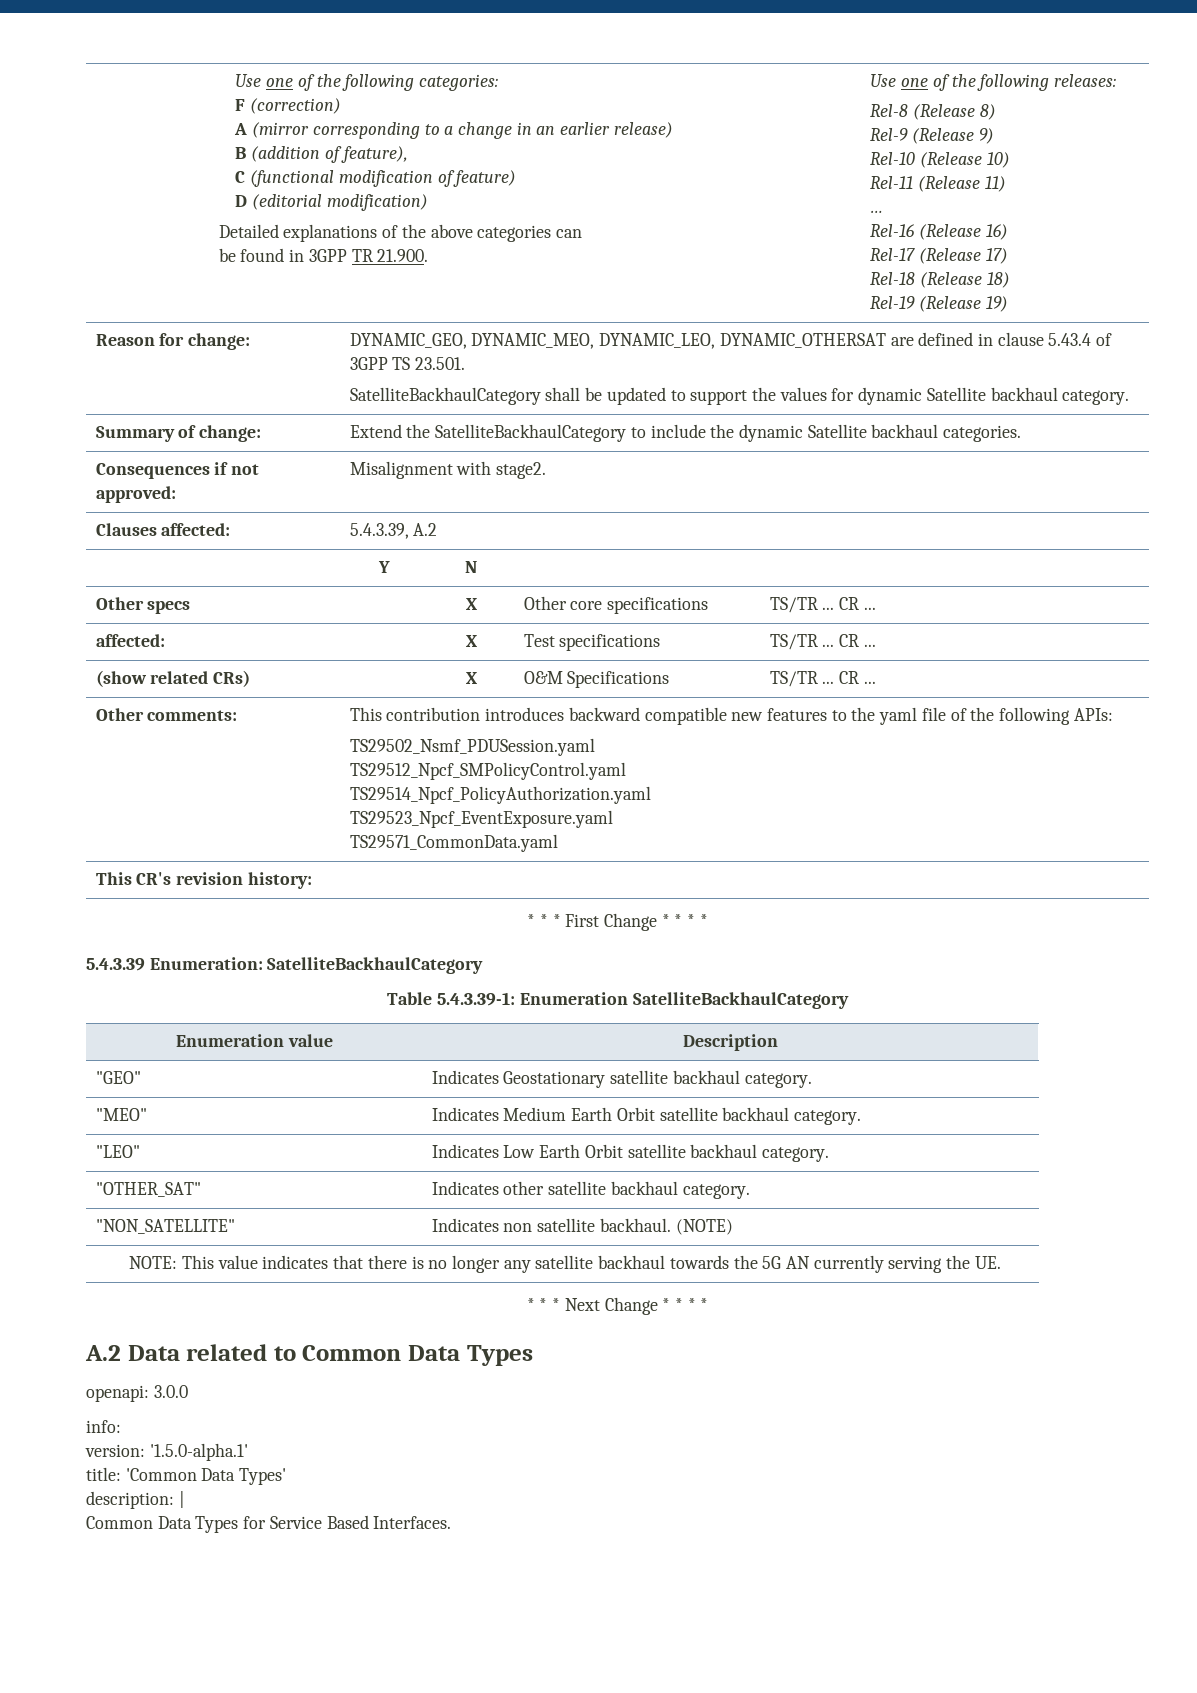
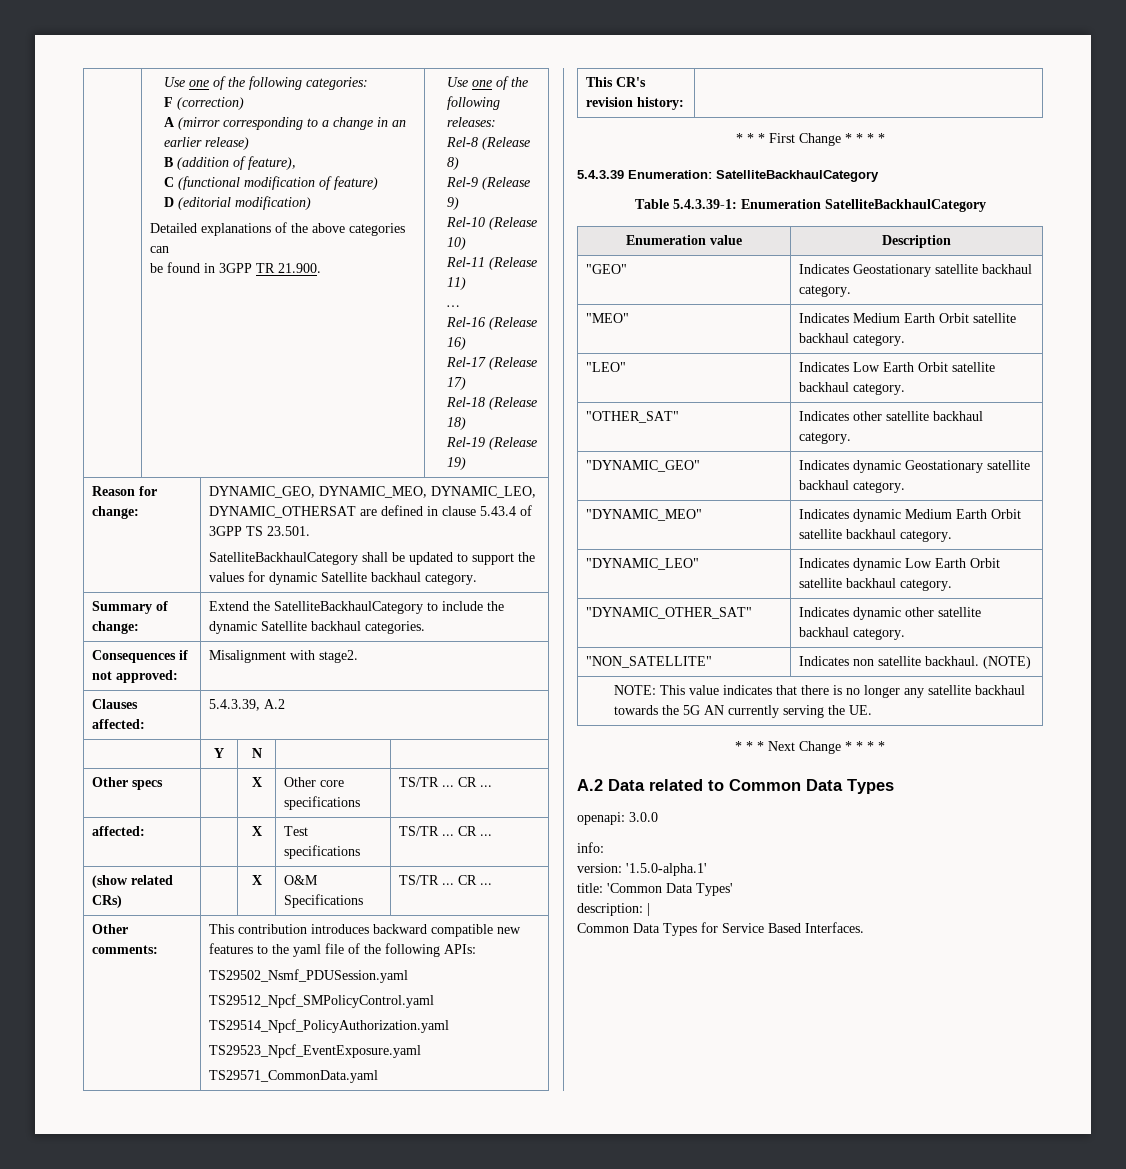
(750, 1191) none -> [585,460,700,472] [798,460,1030,473] [798,480,905,493] [585,509,702,521] [798,509,1021,522] [798,529,952,542] [585,558,699,570] [798,558,1000,571] [798,578,952,591] [585,607,752,619] [798,607,981,620] [798,627,905,640] // "DYNAMIC_GEO" | Indicates dynamic Geostationary satellite backhaul category. // "DYNAMIC_MEO" | Indicates dynamic Medium Earth Orbit satellite backhaul category. // "DYNAMIC_LEO" | Indicates dynamic Low Earth Orbit satellite backhaul category. // "DYNAMIC_OTHER_SAT" | Indicates dynamic other satellite backhaul category.

